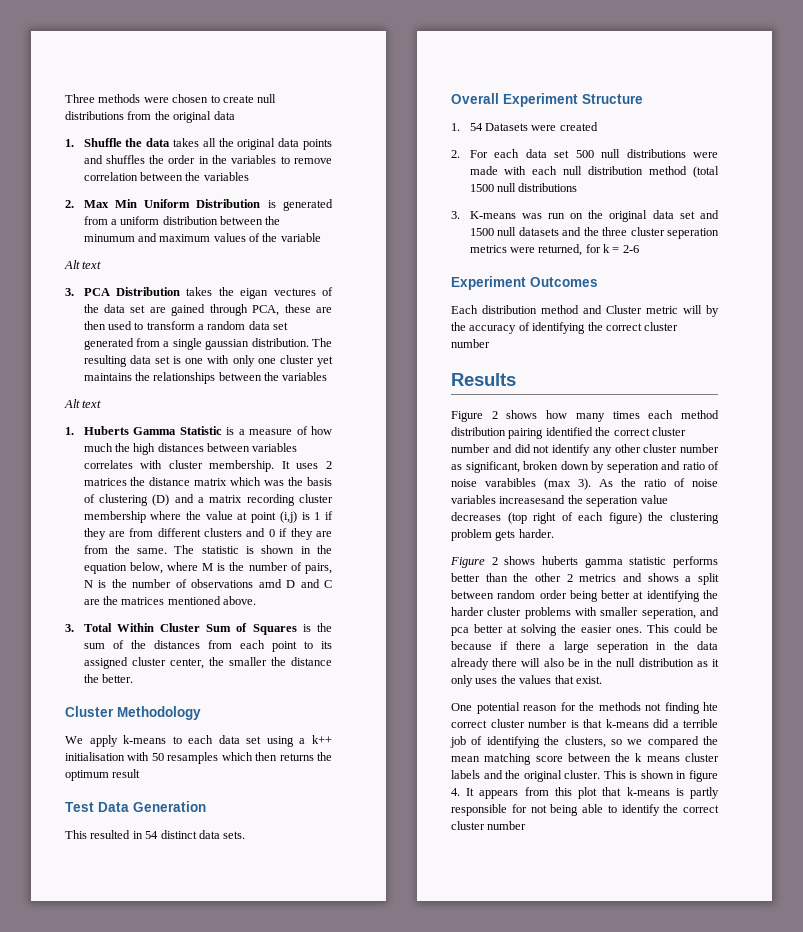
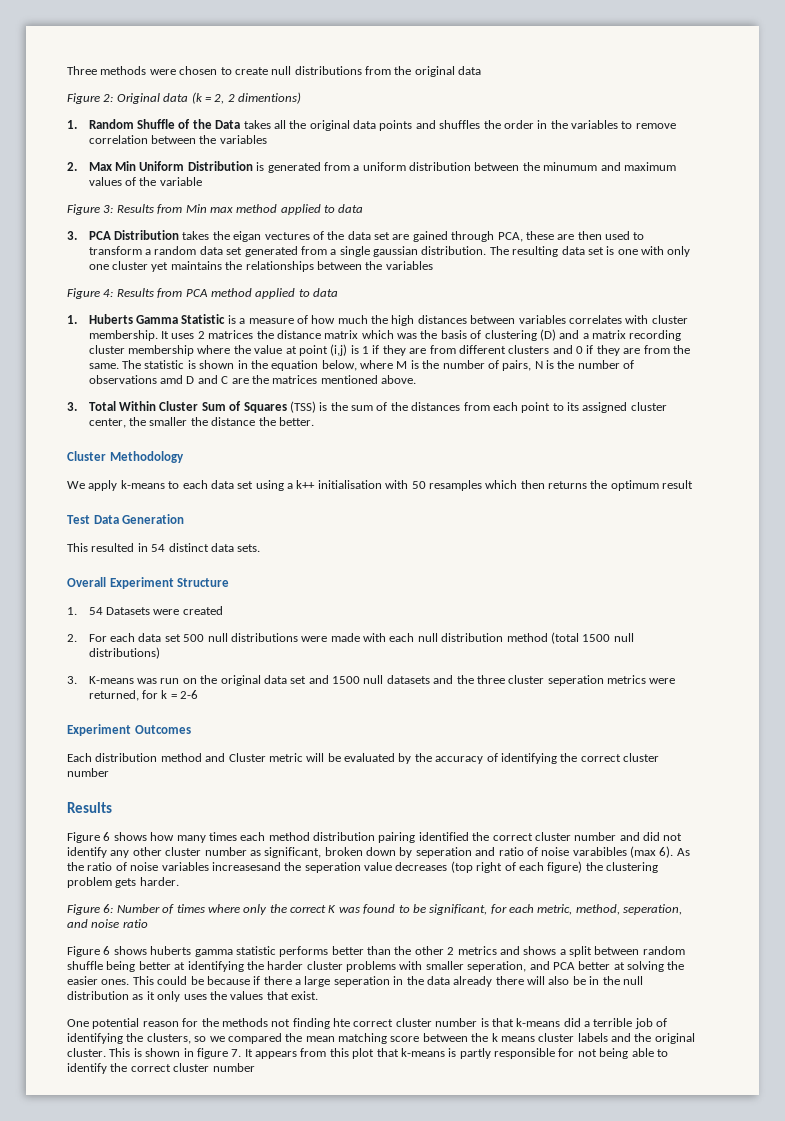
[65,138,171,147] 1. Shuffle the data -> [67,92,301,104] [67,119,241,129] Figure 2: Original data (k = 2, 2 dimentions) // 1. Random Shuffle of the Data
[64,260,102,269] Alt text -> [67,204,364,215] Figure 3: Results from Min max method applied to data
[64,399,102,408] Alt text -> [67,288,338,299] Figure 4: Results from PCA method applied to data
(297, 629) none -> [289,401,316,413] (TSS)
[518,183,578,192] distributions -> [88,647,160,659] distributions)
(702, 309) none -> [327,753,395,762] be evaluated
[491,411,498,419] 2 -> [103,832,111,841] 6
[578,478,591,490] 3). -> [659,846,674,858] 6).
[491,557,498,565] 2 -> [103,904,683,915] [67,919,148,928] [67,946,111,957] 6: Number of times where only the correct K was found to be significant, for each metric, method, seperation, and noise ratio // Figure 6
[539,590,567,599] order -> [67,961,103,970] shuffle
[451,627,469,636] pca -> [552,962,575,970] PCA
[451,788,460,796] 4. -> [231,1049,242,1057] 7.

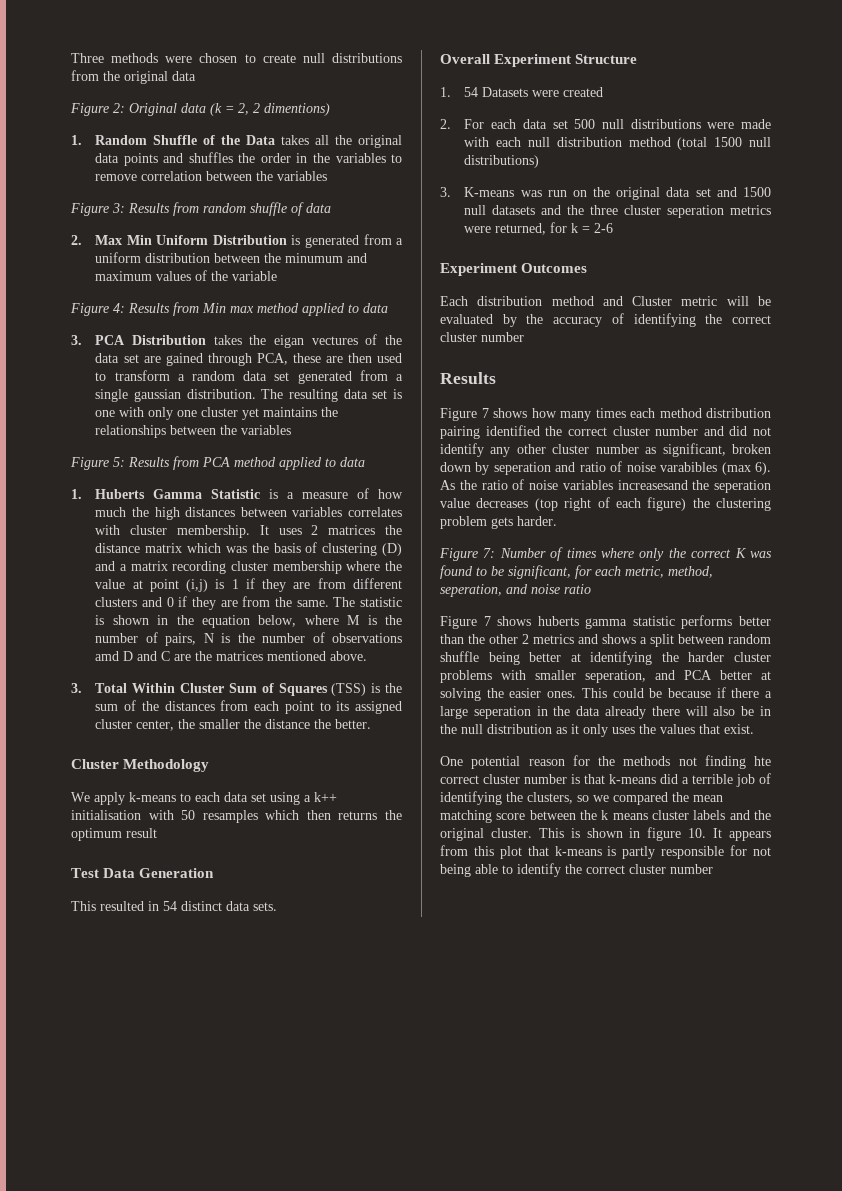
(267, 139) none -> [70,202,331,216] // Figure 3: Results from random shuffle of data
[103,205,114,213] 3: -> [113,303,125,313] 4:
[103,289,114,297] 4: -> [113,457,125,467] 5:
[103,832,111,841] 6 -> [481,408,489,418] 7
[103,904,114,913] 6: -> [483,548,496,558] 7:
[103,946,111,955] 6 -> [483,616,491,626] 7
[231,1049,242,1057] 7. -> [688,828,707,838] 10.

